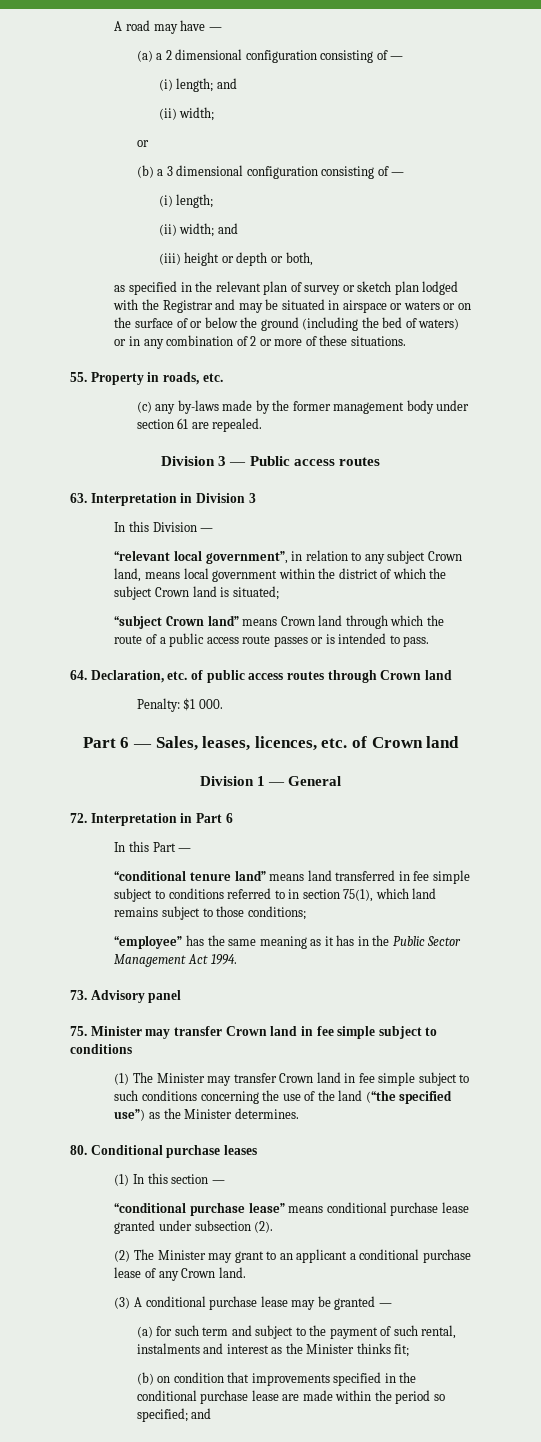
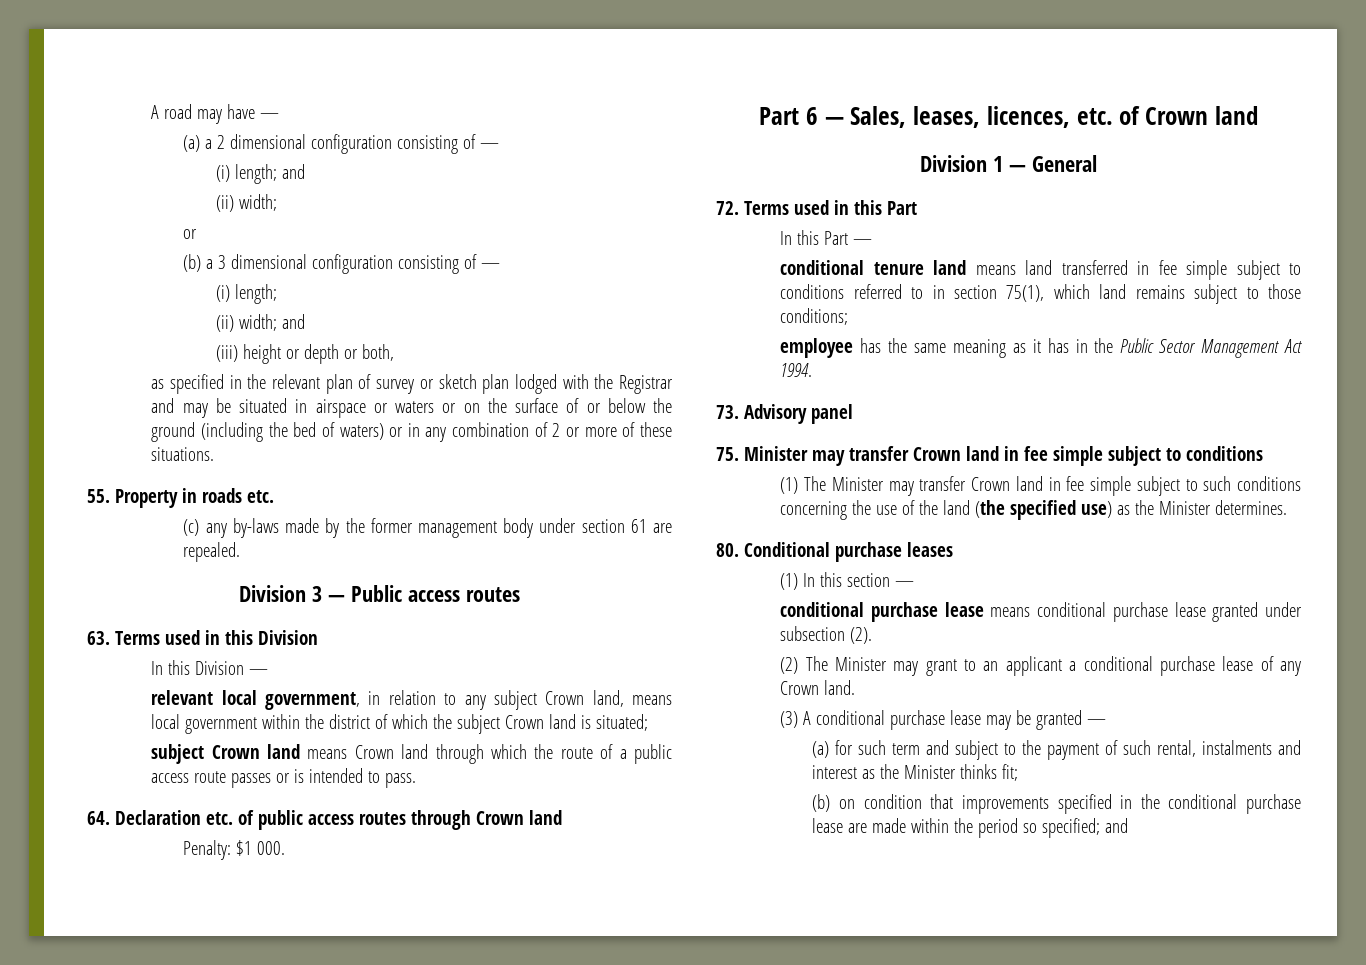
[162,372,199,385] roads, -> [202,488,242,503] roads
[90,493,256,506] Interpretation in Division 3 -> [115,630,318,645] Terms used in this Division
[114,550,288,564] “relevant local government”, -> [151,690,361,710] relevant local government,
[114,615,239,629] “subject Crown land” -> [151,744,301,764] subject Crown land
[90,670,164,683] Declaration, -> [115,810,201,825] Declaration
[90,813,233,826] Interpretation in Part 6 -> [744,200,917,215] Terms used in this Part
[114,870,266,881] “conditional tenure land” -> [780,260,967,275] conditional tenure land
[114,935,183,949] “employee” -> [780,338,854,358] employee
[365,1090,453,1104] [114,1109,146,1121] (“the specified use”) -> [975,500,1113,520] (the specified use)
[114,1202,285,1216] “conditional purchase lease” -> [780,602,984,622] conditional purchase lease

